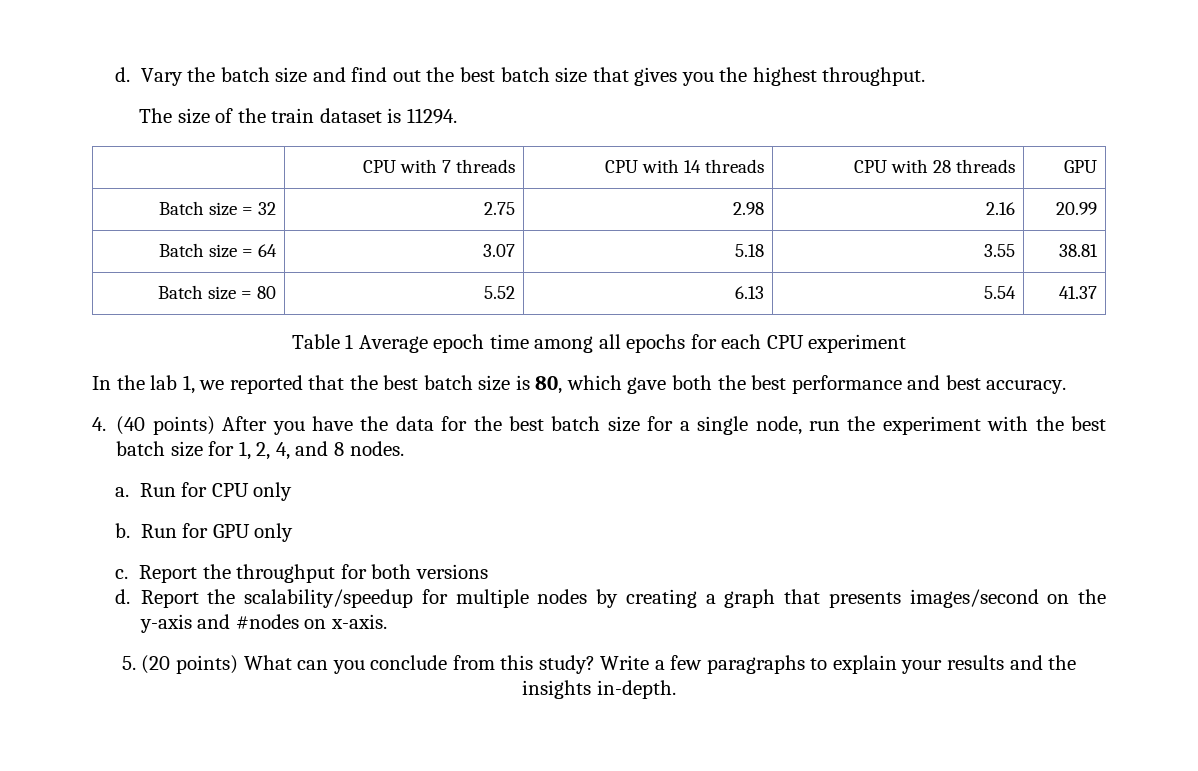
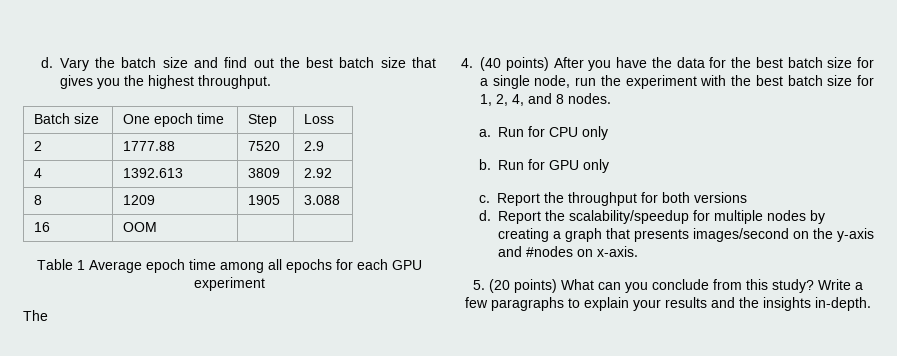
[138,108,457,124] [363,159,516,173] [605,159,765,173] [854,159,1016,173] [1064,160,1098,173] [159,201,277,216] [484,202,516,215] [733,202,765,215] [986,202,1016,215] [1056,202,1098,215] [159,243,278,258] [483,244,516,257] [735,244,765,257] [984,244,1016,257] [1059,244,1099,257] [158,285,277,300] [484,286,516,299] [735,286,765,299] [984,286,1017,299] [1059,286,1098,299] // The size of the train dataset is 11294. // | CPU with 7 threads | CPU with 14 threads | CPU with 28 threads | GPU // Batch size = 32 | 2.75 | 2.98 | 2.16 | 20.99 // Batch size = 64 | 3.07 | 5.18 | 3.55 | 38.81 // Batch size = 80 | 5.52 | 6.13 | 5.54 | 41.37 -> [34,113,100,124] [123,113,225,127] [248,114,278,127] [304,114,335,124] [34,141,43,151] [123,141,176,151] [248,141,281,151] [304,141,325,151] [34,168,43,178] [123,168,184,178] [248,168,281,178] [304,168,333,178] [34,195,43,205] [123,195,156,205] [248,195,281,205] [304,195,341,205] [34,222,51,232] [123,222,158,232] // Batch size | One epoch time | Step | Loss // 2 | 1777.88 | 7520 | 2.9 // 4 | 1392.613 | 3809 | 2.92 // 8 | 1209 | 1905 | 3.088 // 16 | OOM | |
[766,335,804,349] CPU -> [392,260,422,270] GPU
[92,375,1067,394] In the lab 1, we reported that the best batch size is 80, which gave both the best performance and best accuracy. -> [23,310,48,321] The

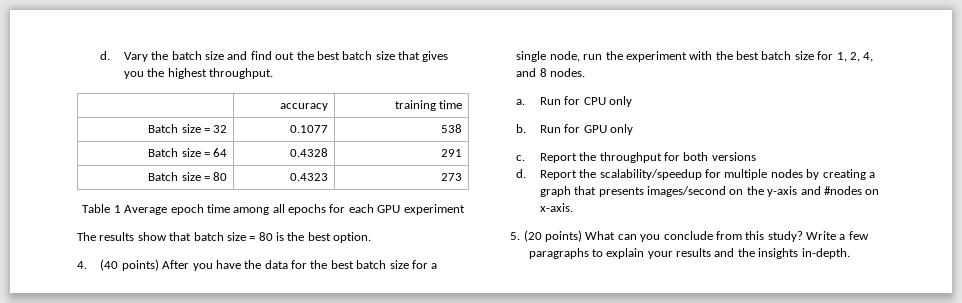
[34,113,100,124] [123,113,225,127] [248,114,278,127] [304,114,335,124] [34,141,43,151] [123,141,176,151] [248,141,281,151] [304,141,325,151] [34,168,43,178] [123,168,184,178] [248,168,281,178] [304,168,333,178] [34,195,43,205] [123,195,156,205] [248,195,281,205] [304,195,341,205] [34,222,51,232] [123,222,158,232] // Batch size | One epoch time | Step | Loss // 2 | 1777.88 | 7520 | 2.9 // 4 | 1392.613 | 3809 | 2.92 // 8 | 1209 | 1905 | 3.088 // 16 | OOM | | -> [280,103,329,111] [394,100,463,111] [148,124,228,133] [290,125,329,133] [441,124,463,133] [148,148,228,157] [290,148,329,157] [441,149,463,157] [148,172,228,181] [290,173,329,181] [441,173,463,181] // | accuracy | training time // Batch size = 32 | 0.1077 | 538 // Batch size = 64 | 0.4328 | 291 // Batch size = 80 | 0.4323 | 273
(48, 315) none -> [99,232,372,243] results show that batch size = 80 is the best option.

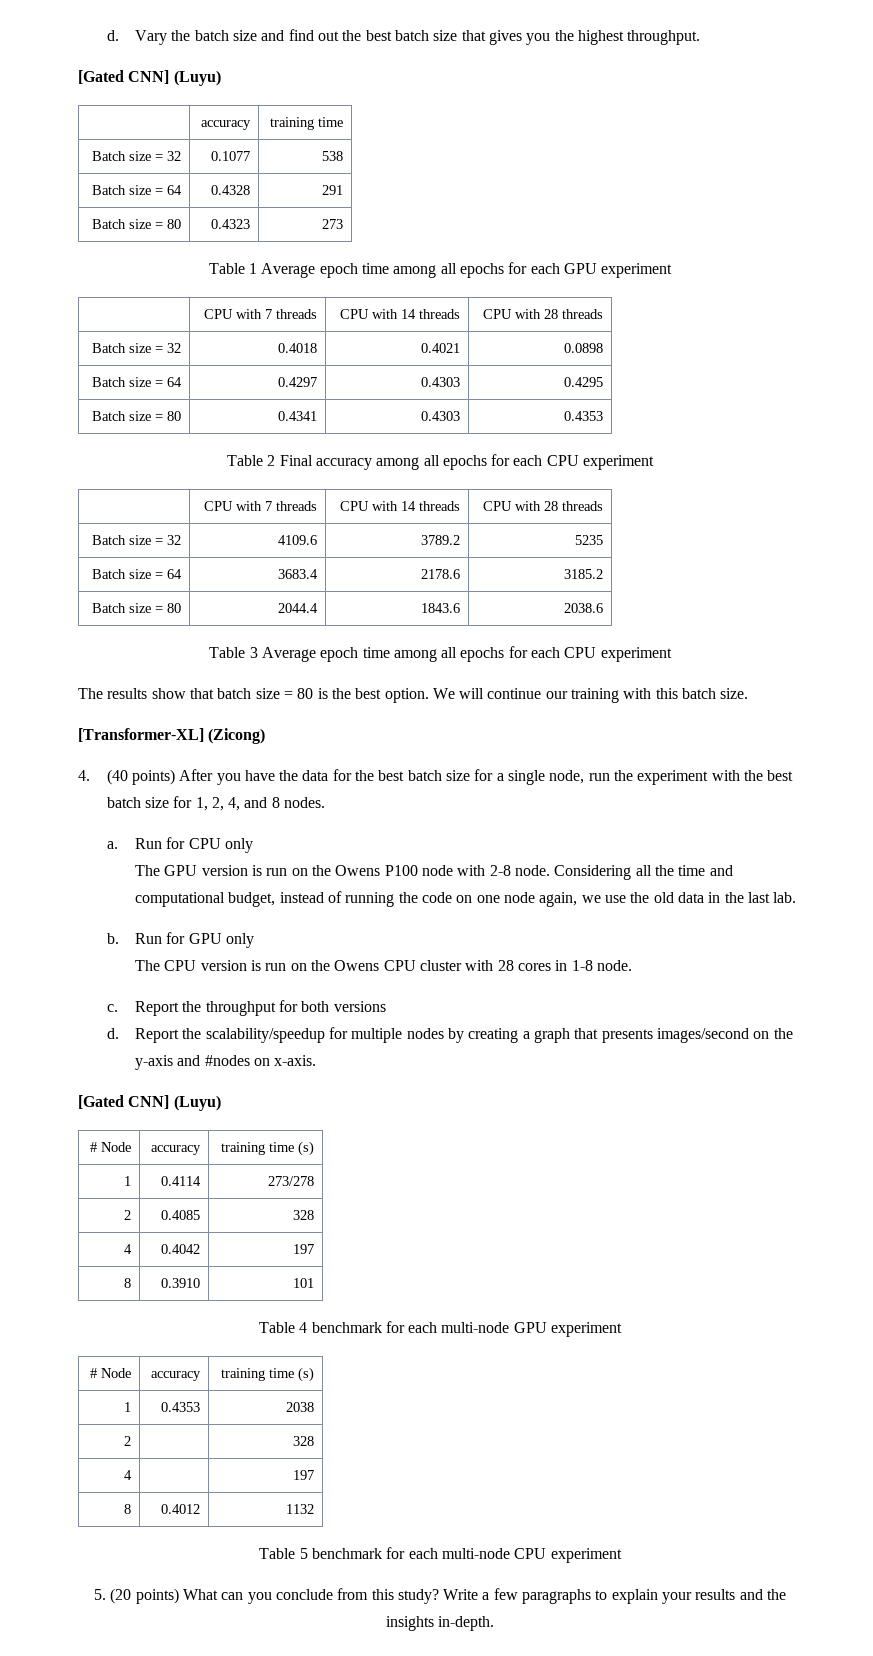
(274, 73) none -> [78,70,221,86] // [Gated CNN] (Luyu)
(465, 209) none -> [203,309,317,319] [339,309,460,319] [482,309,603,319] [91,343,181,353] [277,343,317,353] [420,343,460,353] [563,343,603,353] [91,377,182,387] [277,377,317,387] [420,377,460,387] [563,377,603,387] [91,411,181,421] [277,411,317,421] [420,411,460,421] [563,411,603,421] [226,454,655,470] [203,501,317,511] [339,501,460,511] [482,501,603,511] [91,535,181,545] [277,535,317,545] [420,535,460,545] [574,535,603,545] [91,569,182,579] [277,569,318,579] [420,569,460,579] [563,569,603,579] [91,603,181,613] [277,603,318,613] [420,603,460,613] [563,603,603,613] [209,646,672,662] // | CPU with 7 threads | CPU with 14 threads | CPU with 28 threads // Batch size = 32 | 0.4018 | 0.4021 | 0.0898 // Batch size = 64 | 0.4297 | 0.4303 | 0.4295 // Batch size = 80 | 0.4341 | 0.4303 | 0.4353 // Table 2 Final accuracy among all epochs for each CPU experiment // | CPU with 7 threads | CPU with 14 threads | CPU with 28 threads // Batch size = 32 | 4109.6 | 3789.2 | 5235 // Batch size = 64 | 3683.4 | 2178.6 | 3185.2 // Batch size = 80 | 2044.4 | 1843.6 | 2038.6 // Table 3 Average epoch time among all epochs for each CPU experiment
(372, 237) none -> [432,688,749,703] [78,728,266,744] We will continue our training with this batch size. // [Transformer-XL] (Zicong)
(633, 101) none -> [135,865,733,880] [135,891,797,907] // The GPU version is run on the Owens P100 node with 2-8 node. Considering all the time and computational budget, instead of running the code on one node again, we use the old data in the last lab.
(634, 129) none -> [135,960,632,971] // The CPU version is run on the Owens CPU cluster with 28 cores in 1-8 node.
(573, 207) none -> [78,1095,221,1111] [89,1142,131,1152] [150,1145,201,1155] [220,1141,314,1156] [123,1176,131,1186] [160,1176,201,1186] [267,1176,314,1186] [123,1210,131,1220] [160,1210,200,1220] [292,1210,314,1220] [123,1244,132,1254] [160,1244,200,1254] [292,1244,314,1254] [123,1278,131,1288] [160,1278,200,1288] [292,1278,314,1288] [258,1321,623,1337] [89,1368,131,1378] [150,1371,201,1381] [220,1367,314,1382] [123,1402,131,1412] [160,1402,200,1412] [285,1402,314,1412] [123,1436,131,1446] [292,1436,314,1446] [123,1470,132,1480] [292,1470,314,1480] [123,1504,131,1514] [160,1504,200,1514] [285,1504,314,1514] [259,1547,622,1563] // [Gated CNN] (Luyu) // # Node | accuracy | training time (s) // 1 | 0.4114 | 273/278 // 2 | 0.4085 | 328 // 4 | 0.4042 | 197 // 8 | 0.3910 | 101 // Table 4 benchmark for each multi-node GPU experiment // # Node | accuracy | training time (s) // 1 | 0.4353 | 2038 // 2 | | 328 // 4 | | 197 // 8 | 0.4012 | 1132 // Table 5 benchmark for each multi-node CPU experiment

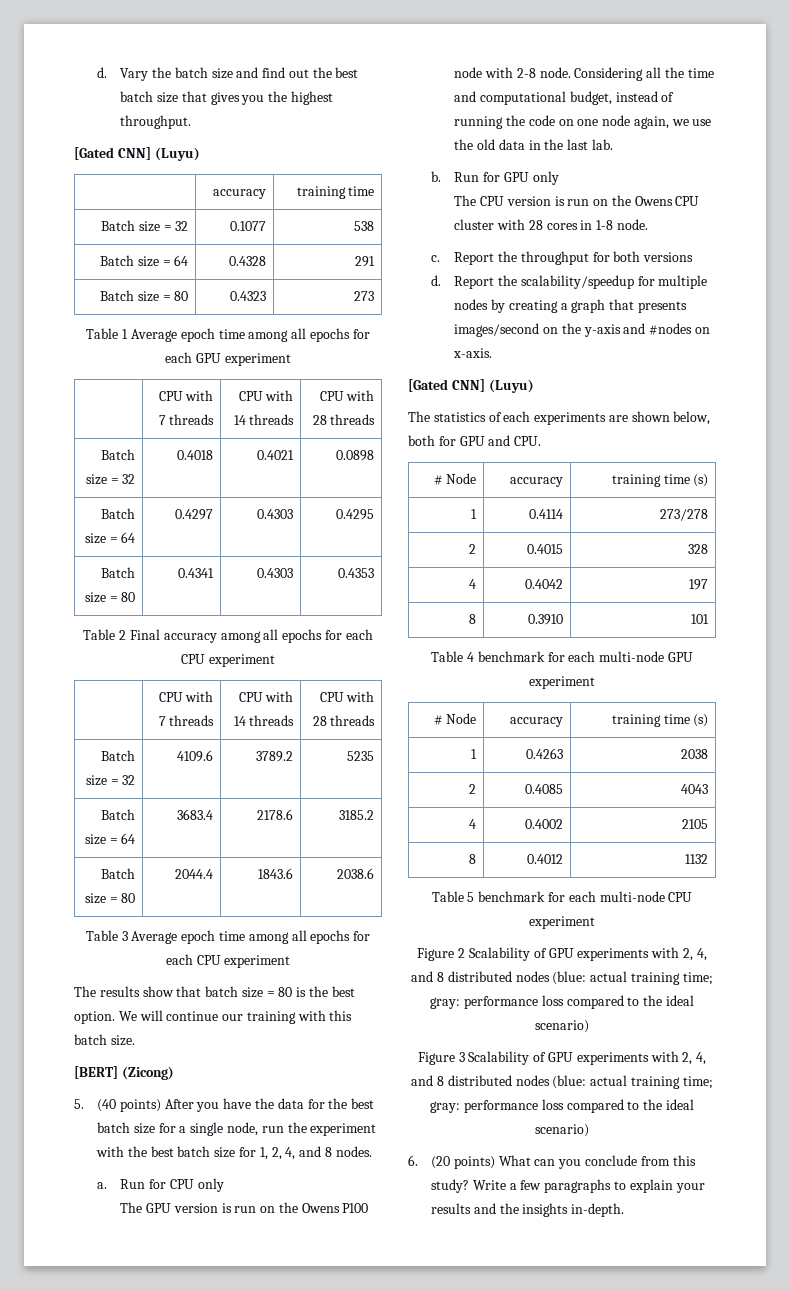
[78,728,204,742] [Transformer-XL] -> [74,1066,118,1079] [BERT]
[78,770,90,781] 4. -> [74,1099,84,1109] 5.
(221, 1103) none -> [408,411,711,425] [408,435,542,446] // The statistics of each experiments are shown below, both for GPU and CPU.
[160,1210,200,1220] 0.4085 -> [527,544,564,554] 0.4015
[160,1402,200,1412] 0.4353 -> [526,748,564,759] 0.4263
[292,1436,314,1446] [123,1470,132,1480] [292,1470,314,1480] | 328 // 4 | | 197 -> [525,784,564,794] [681,784,709,794] [469,819,477,829] [525,819,564,829] [682,819,709,829] 0.4085 | 4043 // 4 | 0.4002 | 2105
[93,1589,106,1600] 5. -> [417,947,707,961] [411,971,713,985] [430,995,694,1009] [535,1020,589,1033] [417,1051,707,1065] [411,1075,713,1089] [430,1099,694,1113] [535,1124,589,1137] [408,1155,418,1166] Figure 2 Scalability of GPU experiments with 2, 4, and 8 distributed nodes (blue: actual training time; gray: performance loss compared to the ideal scenario) // Figure 3 Scalability of GPU experiments with 2, 4, and 8 distributed nodes (blue: actual training time; gray: performance loss compared to the ideal scenario) // 6.

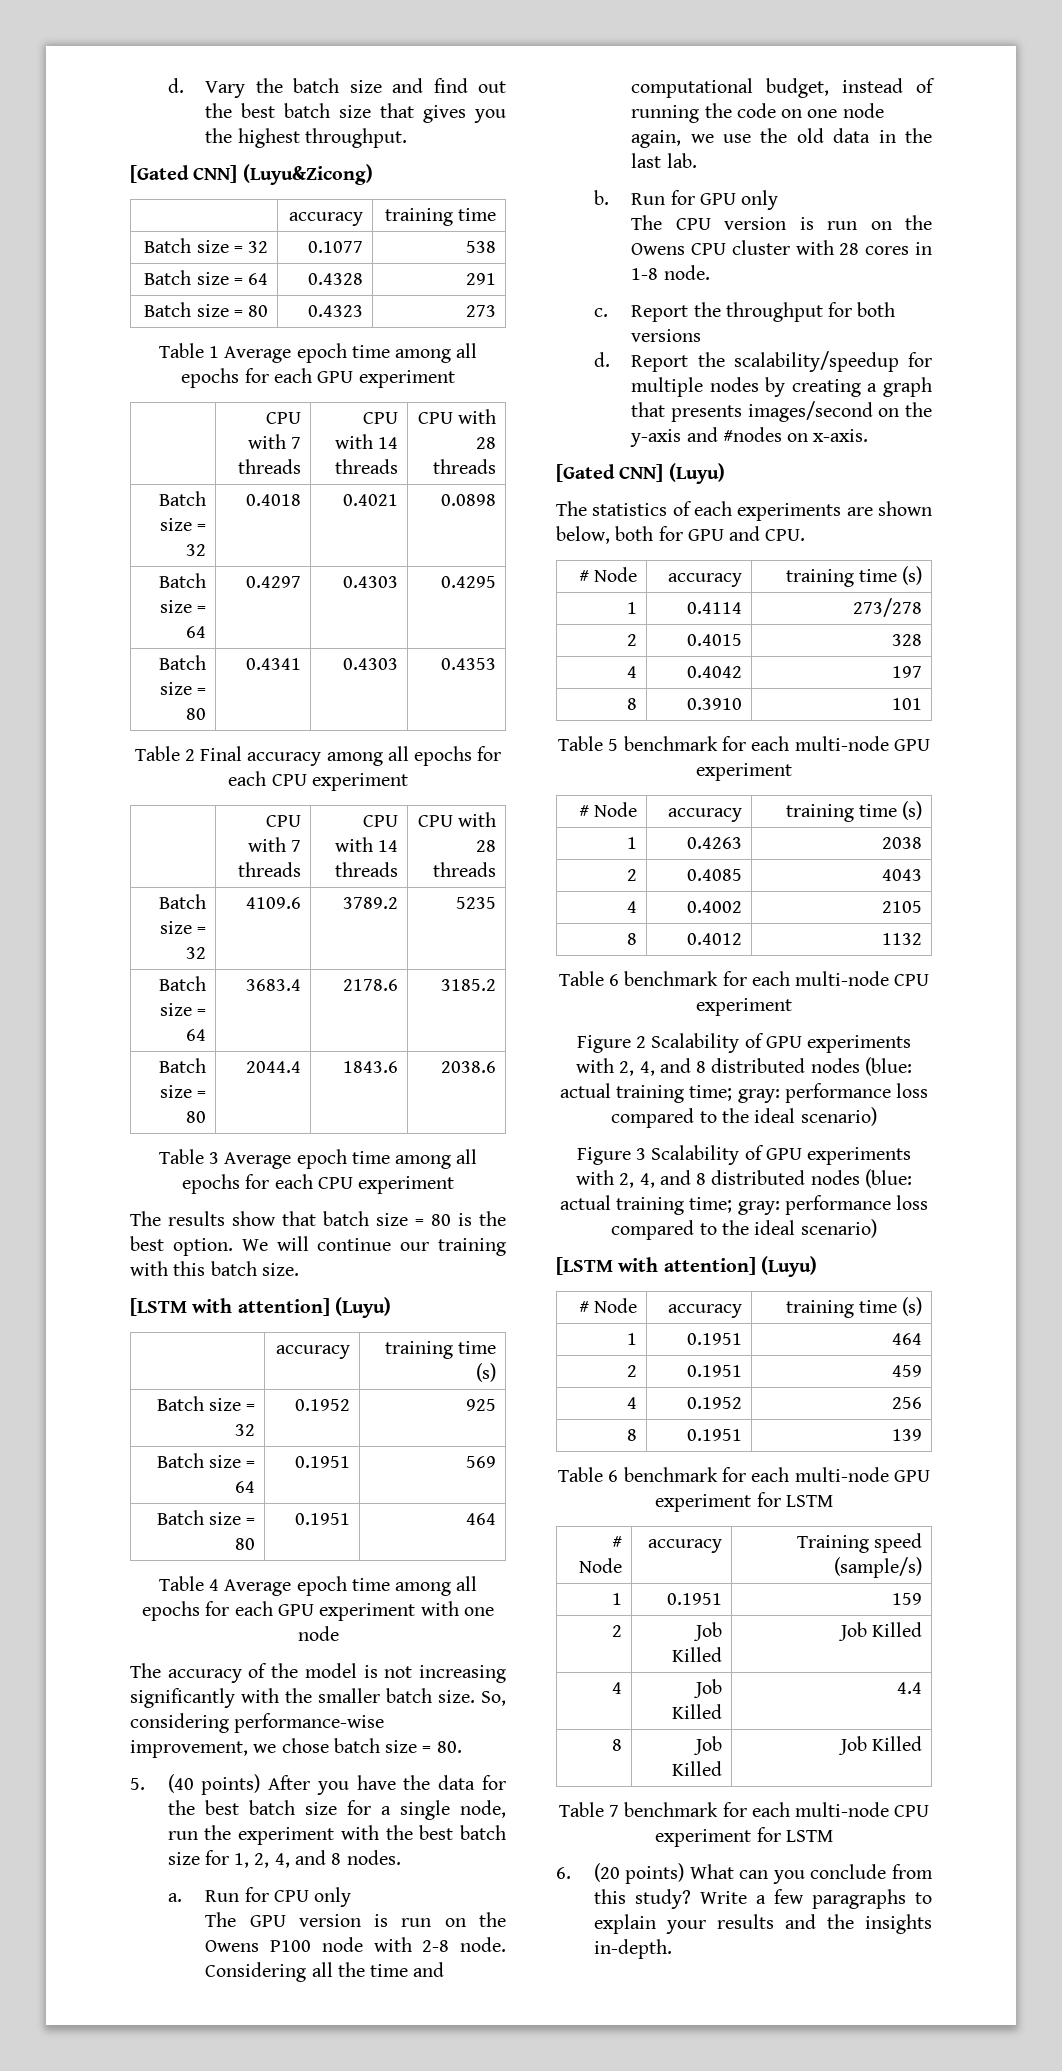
[154,147,200,161] (Luyu) -> [242,164,373,185] (Luyu&Zicong)
[74,1066,174,1080] [BERT] (Zicong) -> [130,1297,391,1318] [276,1345,351,1359] [384,1341,497,1359] [476,1363,497,1382] [156,1396,256,1411] [235,1424,256,1436] [295,1399,351,1411] [466,1399,497,1411] [156,1453,256,1468] [235,1481,256,1493] [295,1456,351,1468] [466,1456,497,1468] [156,1510,256,1525] [235,1538,256,1550] [295,1513,351,1525] [466,1513,497,1525] [158,1576,478,1596] [142,1601,494,1621] [297,1626,339,1641] [130,1663,507,1683] [130,1688,506,1708] [130,1713,385,1733] [130,1738,462,1758] [LSTM with attention] (Luyu) // | accuracy | training time (s) // Batch size = 32 | 0.1952 | 925 // Batch size = 64 | 0.1951 | 569 // Batch size = 80 | 0.1951 | 464 // Table 4 Average epoch time among all epochs for each GPU experiment with one node // The accuracy of the model is not increasing significantly with the smaller batch size. So, considering performance-wise improvement, we chose batch size = 80.
[466,652,474,662] 4 -> [608,739,619,751] 5
[467,892,475,902] 5 -> [608,974,619,986] 6
(589, 1130) none -> [556,1256,817,1277] [578,1298,638,1313] [668,1304,743,1318] [785,1297,923,1318] [627,1333,638,1345] [687,1333,743,1345] [892,1333,923,1345] [627,1365,638,1377] [687,1365,743,1377] [892,1365,923,1377] [627,1397,638,1409] [687,1397,743,1409] [892,1397,923,1409] [627,1429,638,1441] [687,1429,743,1441] [892,1429,923,1441] [558,1467,930,1482] [655,1492,833,1512] [612,1536,623,1548] [579,1558,623,1573] [648,1539,723,1553] [796,1533,923,1553] [834,1557,923,1578] [612,1593,623,1605] [667,1593,723,1605] [892,1593,923,1605] [612,1625,623,1637] [693,1622,723,1641] [672,1647,723,1662] [837,1622,923,1641] [612,1682,623,1694] [693,1679,723,1698] [672,1704,723,1719] [897,1682,923,1694] [612,1739,623,1751] [693,1736,723,1755] [672,1761,723,1776] [837,1736,923,1755] [558,1802,930,1817] [655,1827,833,1847] // [LSTM with attention] (Luyu) // # Node | accuracy | training time (s) // 1 | 0.1951 | 464 // 2 | 0.1951 | 459 // 4 | 0.1952 | 256 // 8 | 0.1951 | 139 // Table 6 benchmark for each multi-node GPU experiment for LSTM // # Node | accuracy | Training speed (sample/s) // 1 | 0.1951 | 159 // 2 | Job Killed | Job Killed // 4 | Job Killed | 4.4 // 8 | Job Killed | Job Killed // Table 7 benchmark for each multi-node CPU experiment for LSTM

